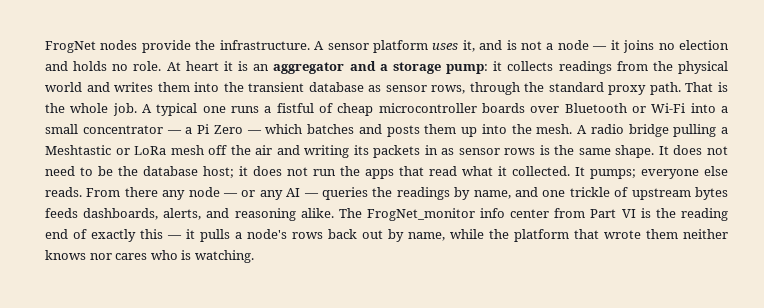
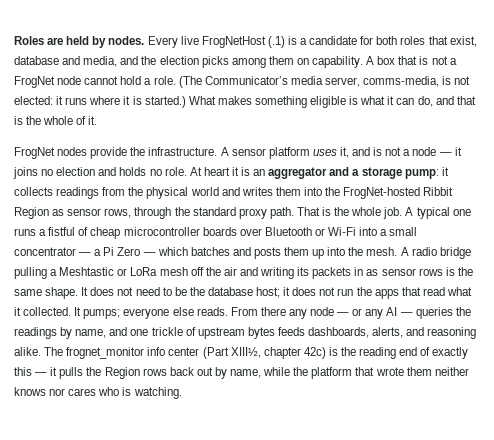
(45, 47) none -> [14,36,477,48] [14,56,457,68] [14,76,471,88] [14,96,476,108] [14,116,98,125] Roles are held by nodes. Every live FrogNetHost (.1) is a candidate for both roles that exist, database and media, and the election picks among them on capability. A box that is not a FrogNet node cannot hold a role. (The Communicator’s media server, comms-media, is not elected: it runs where it is started.) What makes something eligible is what it can do, and that is the whole of it. //
[248,82,364,92] transient database -> [343,187,454,199] [14,207,49,219] FrogNet-hosted Ribbit Region
[366,208,475,221] FrogNet_monitor -> [66,347,145,359] frognet_monitor
[554,208,636,218] from Part VI -> [202,347,326,359] (Part XIII½, chapter 42c)
[235,229,287,239] a node's -> [86,367,140,379] the Region

